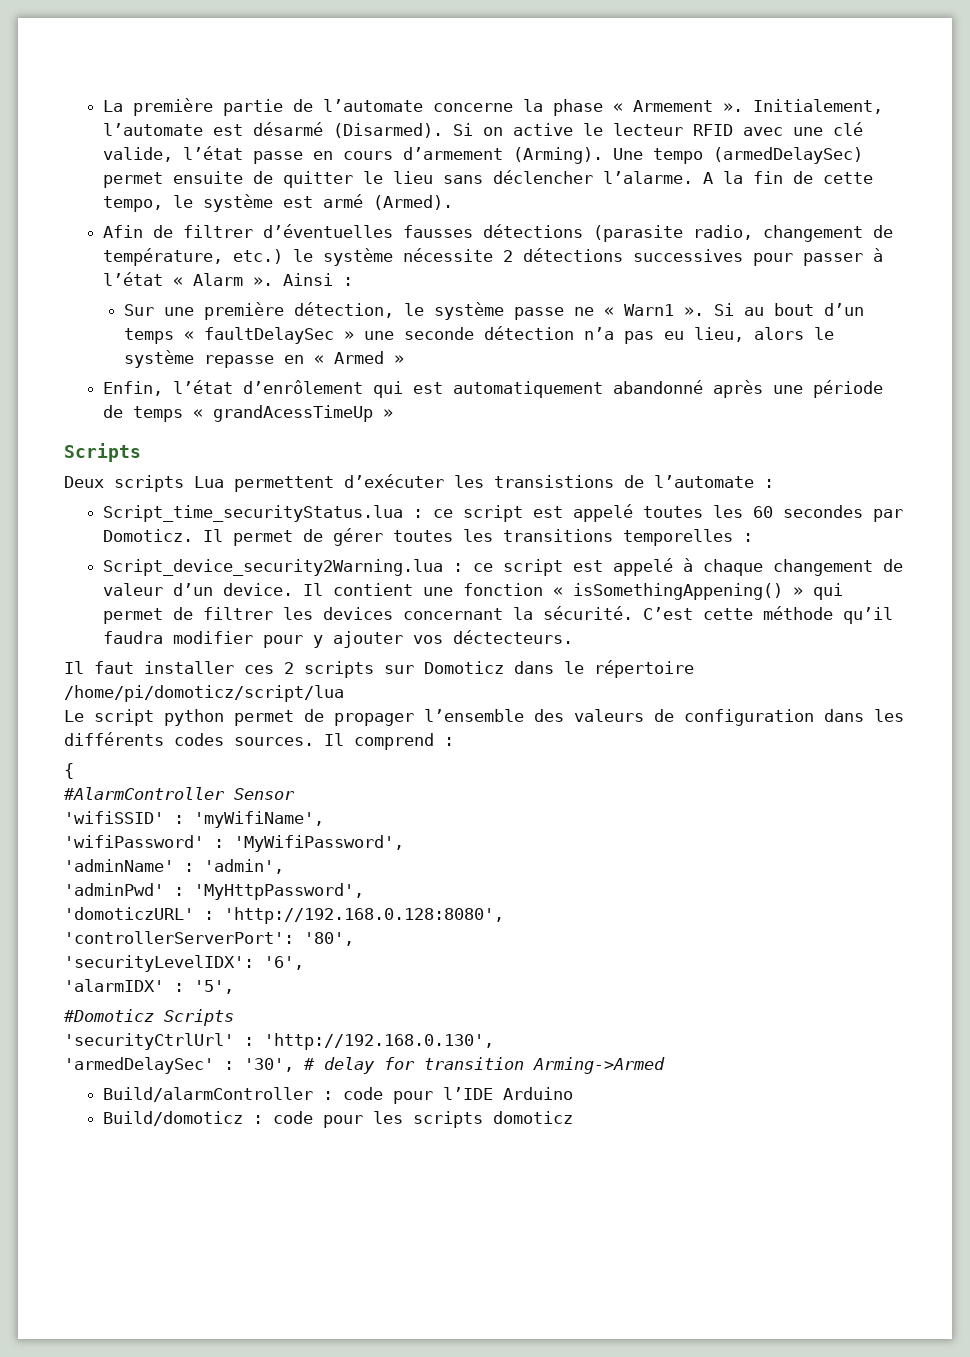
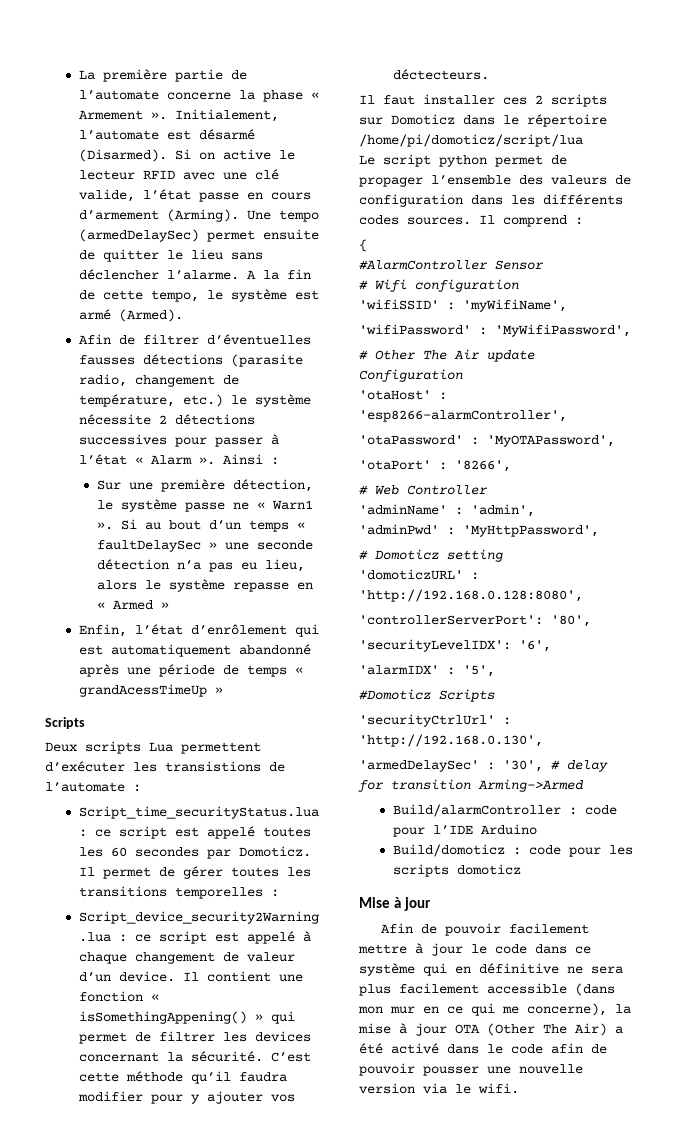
(295, 794) none -> [359,279,519,292] // # Wifi configuration
(404, 843) none -> [359,349,535,362] [359,369,463,382] [359,390,447,400] [359,410,567,422] [359,435,615,447] [359,460,511,472] [359,485,488,495] // # Other The Air update Configuration // 'otaHost' : 'esp8266-alarmController', // 'otaPassword' : 'MyOTAPassword', // 'otaPort' : '8266', // # Web Controller
(364, 891) none -> [359,549,503,562] // # Domoticz setting
(573, 1117) none -> [359,897,431,911] [381,923,590,936] [358,943,591,956] [359,963,623,976] [359,983,615,996] [358,1003,631,1016] [358,1023,623,1036] [359,1043,607,1054] [359,1063,583,1076] [359,1083,519,1094] // Mise à jour // Afin de pouvoir facilement mettre à jour le code dans ce système qui en définitive ne sera plus facilement accessible (dans mon mur en ce qui me concerne), la mise à jour OTA (Other The Air) a été activé dans le code afin de pouvoir pousser une nouvelle version via le wifi.

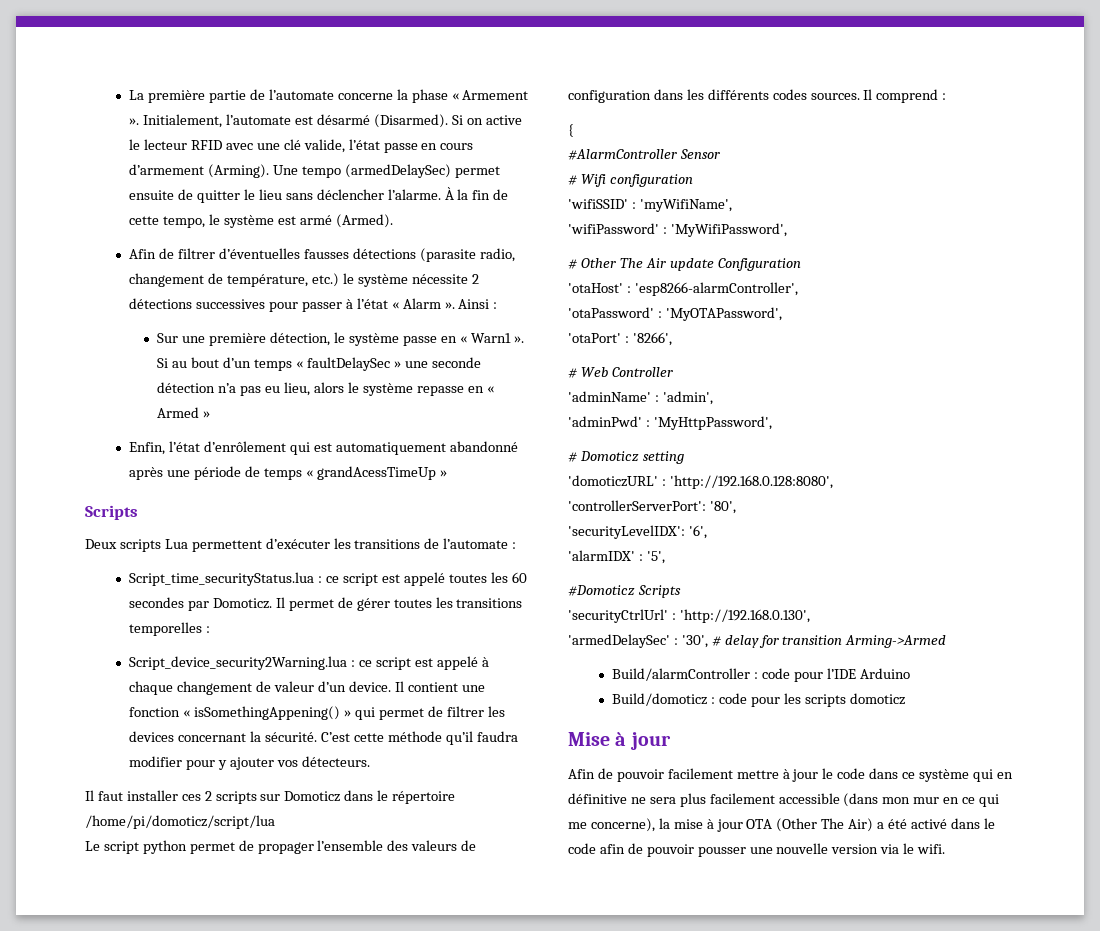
[246,270,256,279] A -> [444,187,454,200] À
[232,502,249,510] ne -> [440,336,457,343] en
[165,761,261,772] transistions -> [354,539,421,549] transitions
[392,69,489,80] déctecteurs. -> [301,756,370,767] détecteurs.

